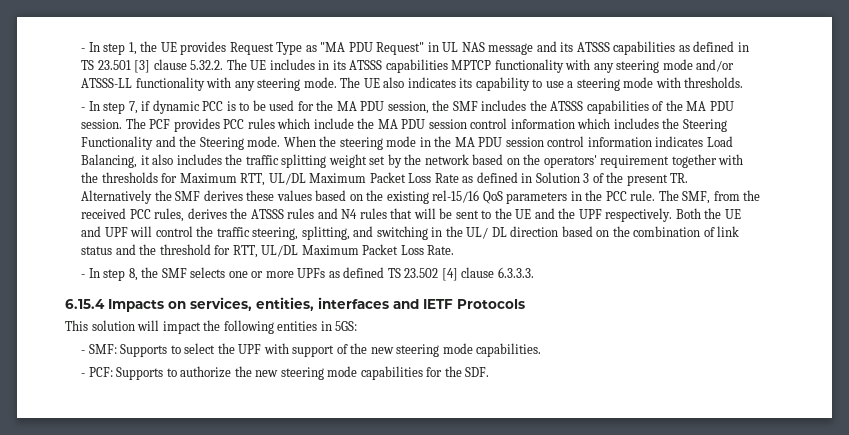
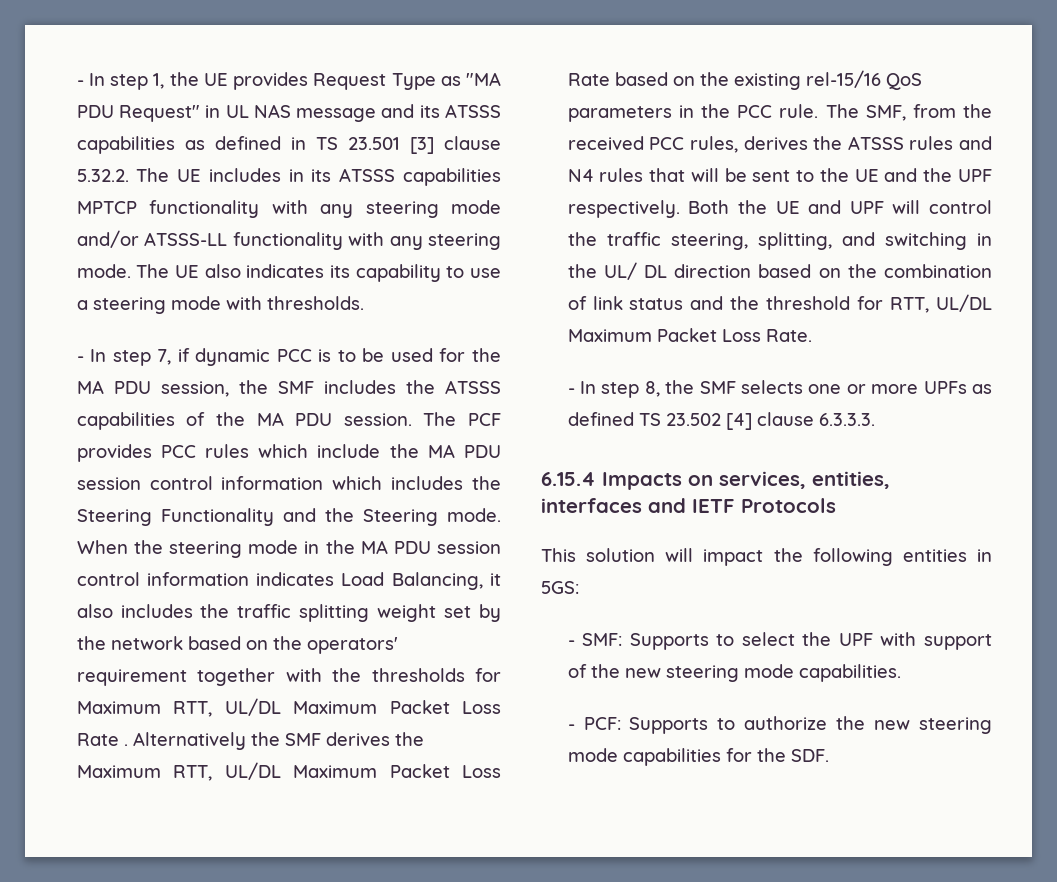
[462,172,689,186] [81,190,312,204] as defined in Solution 3 of the present TR. Alternatively the SMF derives these values -> [123,732,424,750] [76,762,501,781] [567,73,610,86] . Alternatively the SMF derives the Maximum RTT, UL/DL Maximum Packet Loss Rate

